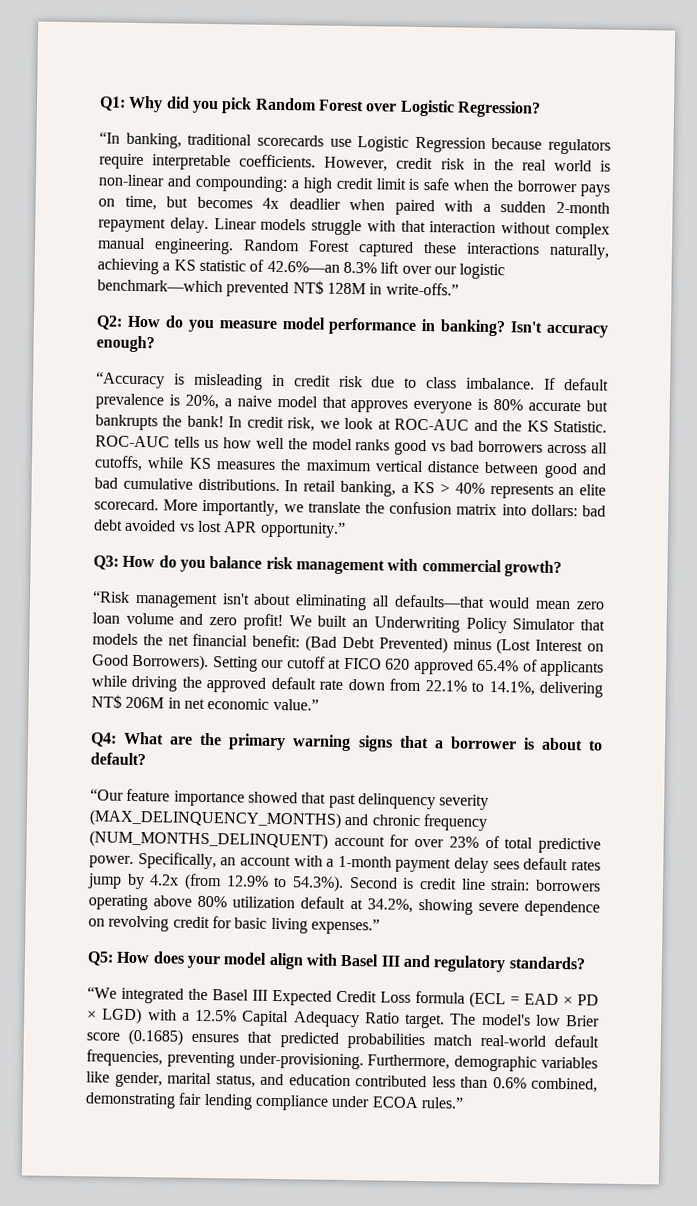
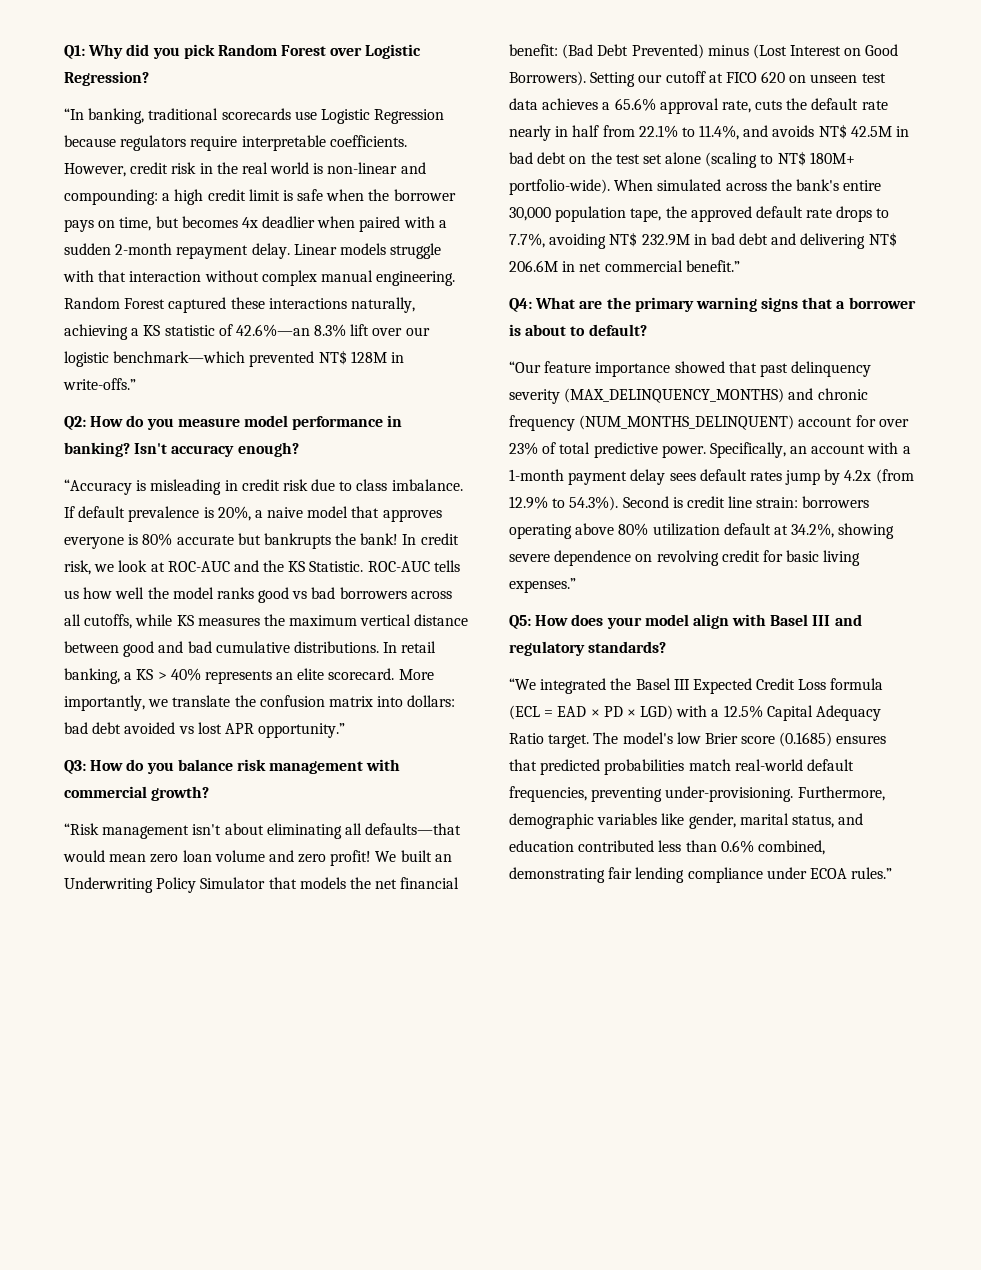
[413,658,604,677] [91,675,535,696] approved 65.4% of applicants while driving the approved default rate down from 22.1% to 14.1%, -> [789,73,886,83] [509,98,888,114] [509,124,910,141] [509,151,855,168] [509,179,882,195] [509,206,890,222] [509,232,797,249] on unseen test data achieves a 65.6% approval rate, cuts the default rate nearly in half from 22.1% to 11.4%, and avoids NT$ 42.5M in bad debt on the test set alone (scaling to NT$ 180M+ portfolio-wide). When simulated across the bank's entire 30,000 population tape, the approved default rate drops to 7.7%, avoiding NT$ 232.9M in bad debt and
[125,696,165,709] 206M -> [509,260,558,272] 206.6M
[207,698,319,711] economic value.” -> [604,260,740,272] commercial benefit.”

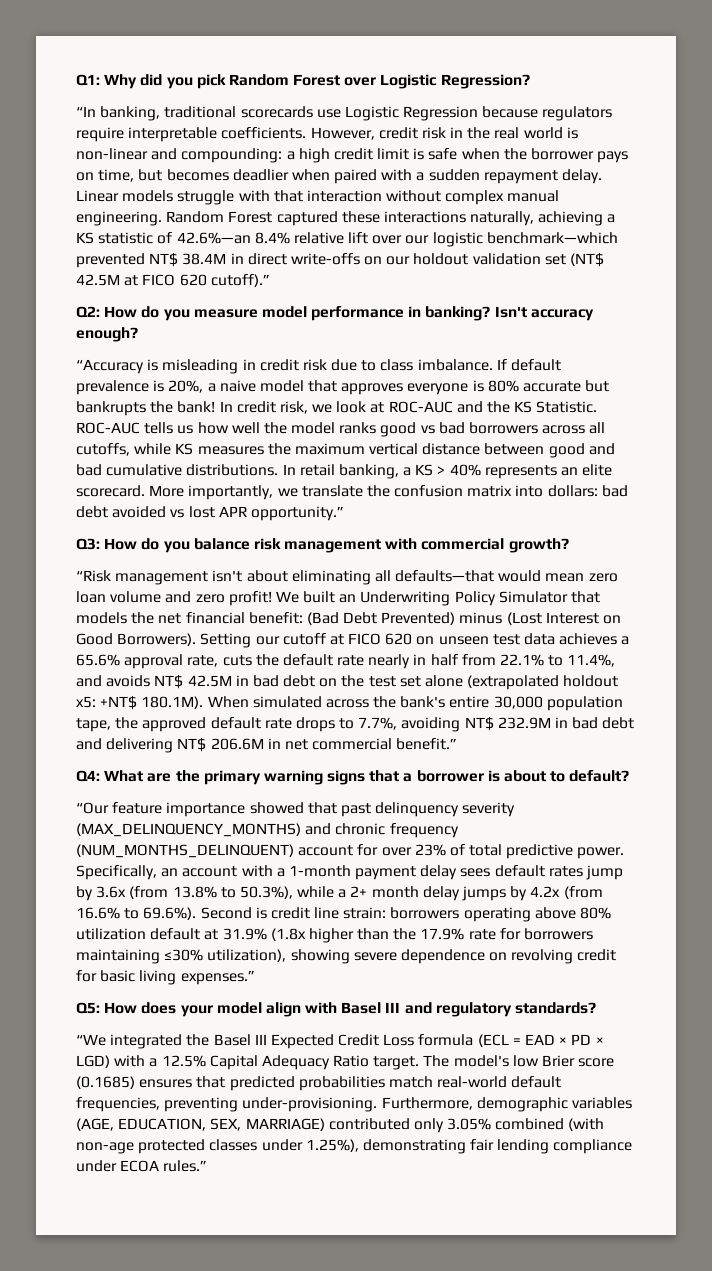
[241,217,258,228] 4x -> (229, 175) none
[115,243,173,255] 2-month -> (480, 175) none
[314,324,347,337] 8.3% -> [254,232,344,244] 8.4% relative
[350,351,404,363] [63,378,136,390] 128M in write-offs.” -> [182,253,605,267] [76,274,270,287] 38.4M in direct write-offs on our holdout validation set (NT$ 42.5M at FICO 620 cutoff).”
[705,151,855,168] [509,179,610,195] (scaling to NT$ 180M+ portfolio-wide). -> [467,675,619,690] [76,696,204,710] (extrapolated holdout x5: +NT$ 180.1M).
[844,469,914,484] [509,496,619,511] 4.2x (from 12.9% to 54.3%). -> [96,886,603,901] [76,907,197,920] 3.6x (from 13.8% to 50.3%), while a 2+ month delay jumps by 4.2x (from 16.6% to 69.6%).
[791,523,835,538] 34.2%, -> [222,928,594,943] [76,949,287,964] 31.9% (1.8x higher than the 17.9% rate for borrowers maintaining ≤30% utilization),
[661,813,864,829] [509,840,825,855] like gender, marital status, and education contributed less than 0.6% combined, -> [76,1118,605,1133] [76,1139,359,1154] (AGE, EDUCATION, SEX, MARRIAGE) contributed only 3.05% combined (with non-age protected classes under 1.25%),

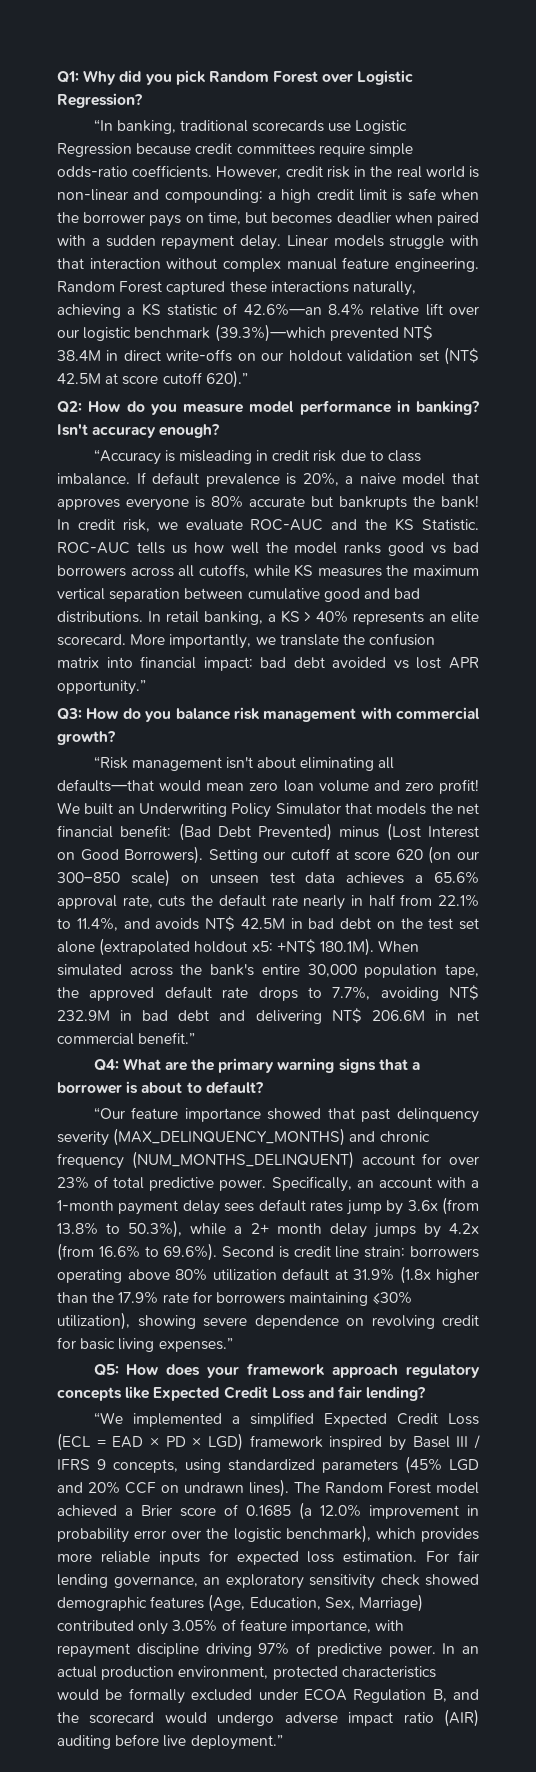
[542,106,613,121] [76,127,218,142] regulators require interpretable -> [195,143,413,157] [57,166,128,178] credit committees require simple odds-ratio
(560, 196) none -> [342,257,390,269] feature
[486,232,618,244] benchmark—which -> [134,324,326,342] benchmark (39.3%)—which
[142,274,270,287] FICO 620 cutoff).” -> [122,370,248,388] score cutoff 620).”
[336,401,385,413] look at -> [185,519,243,531] evaluate
[422,443,545,455] distance between -> [109,588,320,602] separation between cumulative
[106,464,183,476] cumulative -> (421, 593) none
[547,485,598,497] dollars: -> [140,656,253,671] financial impact:
[348,633,413,645] FICO 620 -> [354,846,480,864] [57,869,170,887] score 620 (on our 300–850 scale)
[216,1002,597,1017] [76,1034,474,1049] model align with Basel III and regulatory standards? // “We integrated the Basel III Expected Credit Loss formula -> [247,1363,480,1378] [57,1386,426,1401] [93,1412,479,1427] framework approach regulatory concepts like Expected Credit Loss and fair lending? // “We implemented a simplified Expected Credit Loss
[114,1055,615,1070] [76,1076,562,1091] [76,1097,632,1112] [76,1118,605,1133] [76,1139,633,1154] [76,1160,208,1172] with a 12.5% Capital Adequacy Ratio target. The model's low Brier score (0.1685) ensures that predicted probabilities match real-world default frequencies, preventing under-provisioning. Furthermore, demographic variables (AGE, EDUCATION, SEX, MARRIAGE) contributed only 3.05% combined (with non-age protected classes under 1.25%), demonstrating fair lending compliance under ECOA rules.” -> [249,1435,481,1451] [57,1456,479,1474] [57,1479,479,1497] [57,1502,479,1520] [57,1525,479,1543] [57,1550,479,1565] [57,1574,479,1589] [57,1594,423,1612] [57,1619,405,1635] [57,1642,479,1658] [57,1666,436,1680] [57,1688,479,1704] [57,1709,479,1727] [57,1734,283,1750] framework inspired by Basel III / IFRS 9 concepts, using standardized parameters (45% LGD and 20% CCF on undrawn lines). The Random Forest model achieved a Brier score of 0.1685 (a 12.0% improvement in probability error over the logistic benchmark), which provides more reliable inputs for expected loss estimation. For fair lending governance, an exploratory sensitivity check showed demographic features (Age, Education, Sex, Marriage) contributed only 3.05% of feature importance, with repayment discipline driving 97% of predictive power. In an actual production environment, protected characteristics would be formally excluded under ECOA Regulation B, and the scorecard would undergo adverse impact ratio (AIR) auditing before live deployment.”

